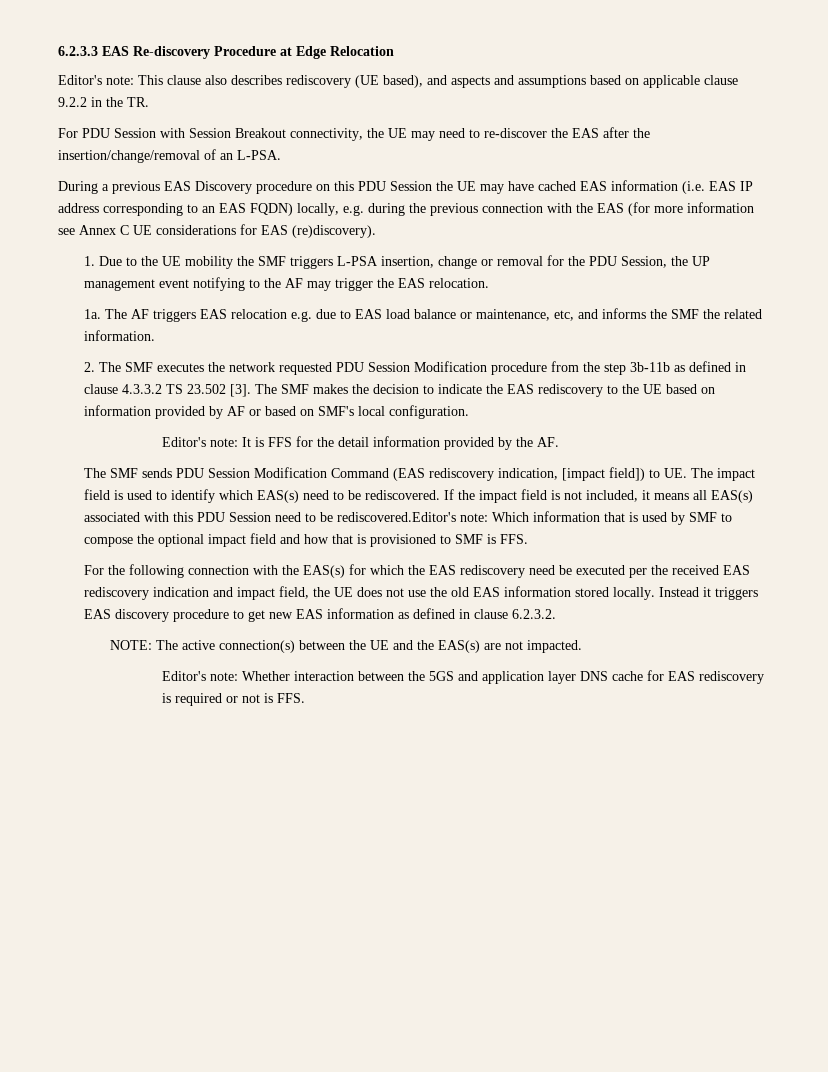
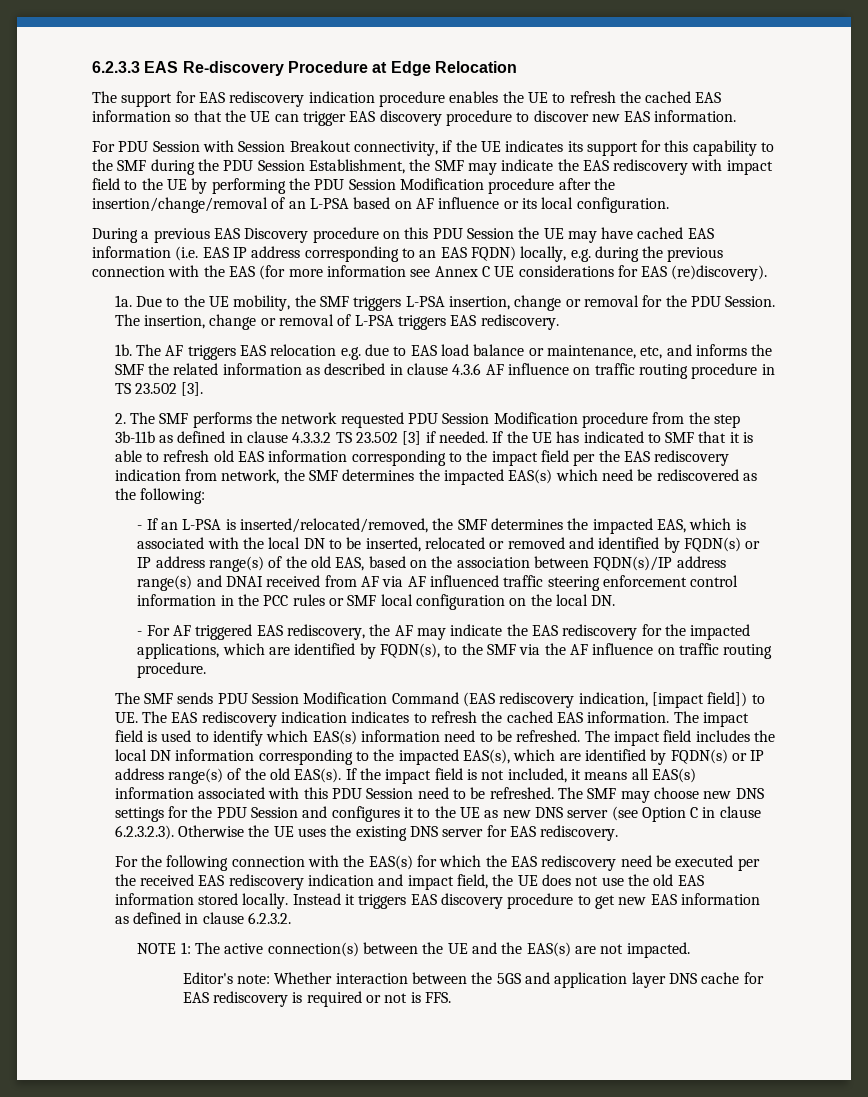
[58,75,738,88] [58,97,149,107] Editor's note: This clause also describes rediscovery (UE based), and aspects and assumptions based on applicable clause 9.2.2 in the TR. -> [92,91,722,107] [92,110,737,126] The support for EAS rediscovery indication procedure enables the UE to refresh the cached EAS information so that the UE can trigger EAS discovery procedure to discover new EAS information.
[367,128,599,141] the UE may need to re-discover the EAS -> [442,140,775,156] [92,159,773,175] [92,178,555,194] if the UE indicates its support for this capability to the SMF during the PDU Session Establishment, the SMF may indicate the EAS rediscovery with impact field to the UE by performing the PDU Session Modification procedure
[237,150,281,160] L-PSA. -> [309,197,669,213] L-PSA based on AF influence or its local configuration.
[84,256,96,266] 1. -> [114,295,132,307] 1a.
[185,256,234,269] mobility -> [233,295,291,311] mobility,
[621,256,711,268] [84,277,490,291] [84,309,102,319] Session, the UP management event notifying to the AF may trigger the EAS relocation. // 1a. -> [725,296,776,307] [114,314,559,330] [114,344,132,356] Session. The insertion, change or removal of L-PSA triggers EAS rediscovery. // 1b.
[84,330,156,341] information. -> [222,363,775,379] [114,382,204,396] information as described in clause 4.3.6 AF influence on traffic routing procedure in TS 23.502 [3].
[157,363,205,372] executes -> [192,412,252,428] performs
[230,384,716,397] [84,405,470,419] [162,436,560,450] [3]. The SMF makes the decision to indicate the EAS rediscovery to the UE based on information provided by AF or based on SMF's local configuration. // Editor's note: It is FFS for the detail information provided by the AF. -> [402,431,754,445] [114,450,730,466] [114,469,757,485] [114,488,206,504] [137,518,746,534] [137,537,761,553] [137,556,726,572] [137,575,739,591] [137,594,616,610] [137,624,751,640] [137,643,773,659] [137,662,207,678] [3] if needed. If the UE has indicated to SMF that it is able to refresh old EAS information corresponding to the impact field per the EAS rediscovery indication from network, the SMF determines the impacted EAS(s) which need be rediscovered as the following: // - If an L-PSA is inserted/relocated/removed, the SMF determines the impacted EAS, which is associated with the local DN to be inserted, relocated or removed and identified by FQDN(s) or IP address range(s) of the old EAS, based on the association between FQDN(s)/IP address range(s) and DNAI received from AF via AF influenced traffic steering enforcement control information in the PCC rules or SMF local configuration on the local DN. // - For AF triggered EAS rediscovery, the AF may indicate the EAS rediscovery for the impacted applications, which are identified by FQDN(s), to the SMF via the AF influence on traffic routing procedure.
(714, 473) none -> [171,711,699,727] EAS rediscovery indication indicates to refresh the cached EAS information. The
[303,490,441,500] need to be rediscovered. -> [360,730,775,746] [114,749,765,765] [114,768,342,784] information need to be refreshed. The impact field includes the local DN information corresponding to the impacted EAS(s), which are identified by FQDN(s) or IP address range(s) of the old EAS(s).
(754, 496) none -> [114,787,194,799] information
[337,511,733,525] [84,533,529,547] rediscovered.Editor's note: Which information that is used by SMF to compose the optional impact field and how that is provisioned to SMF is FFS. -> [489,787,764,803] [114,806,761,822] [114,825,619,841] refreshed. The SMF may choose new DNS settings for the PDU Session and configures it to the UE as new DNS server (see Option C in clause 6.2.3.2.3). Otherwise the UE uses the existing DNS server for EAS rediscovery.
[110,640,153,650] NOTE: -> [137,942,191,954] NOTE 1:

